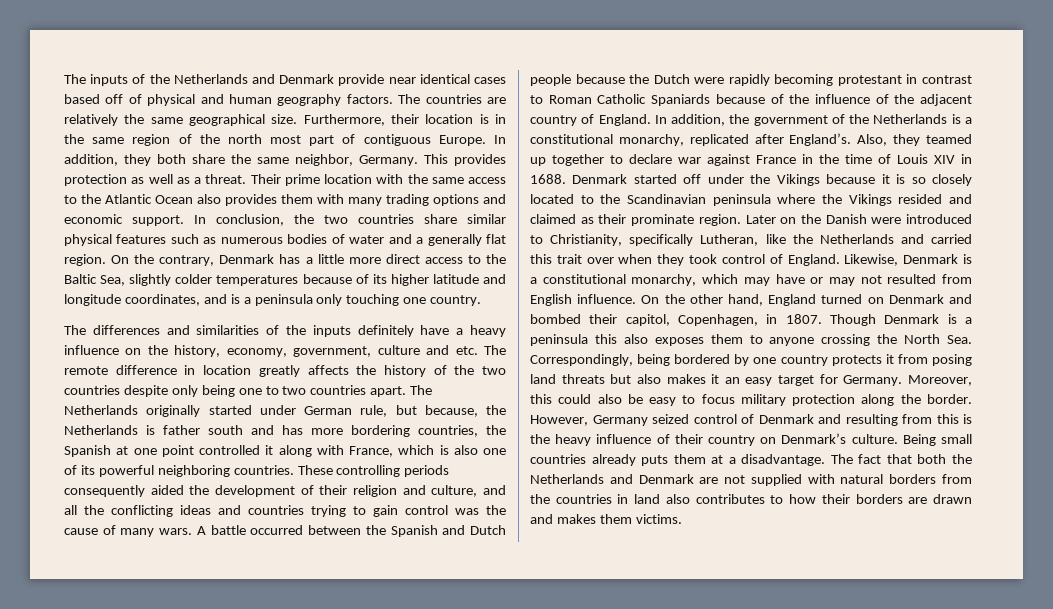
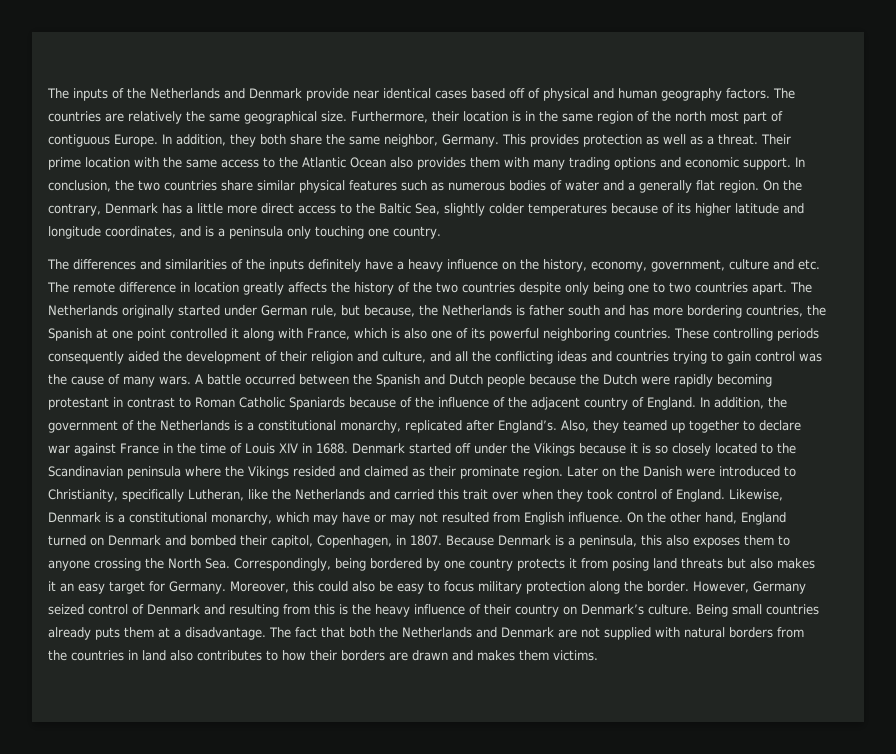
[830,314,972,326] [530,334,588,346] Though Denmark is a peninsula -> [446,535,637,548] Because Denmark is a peninsula,

